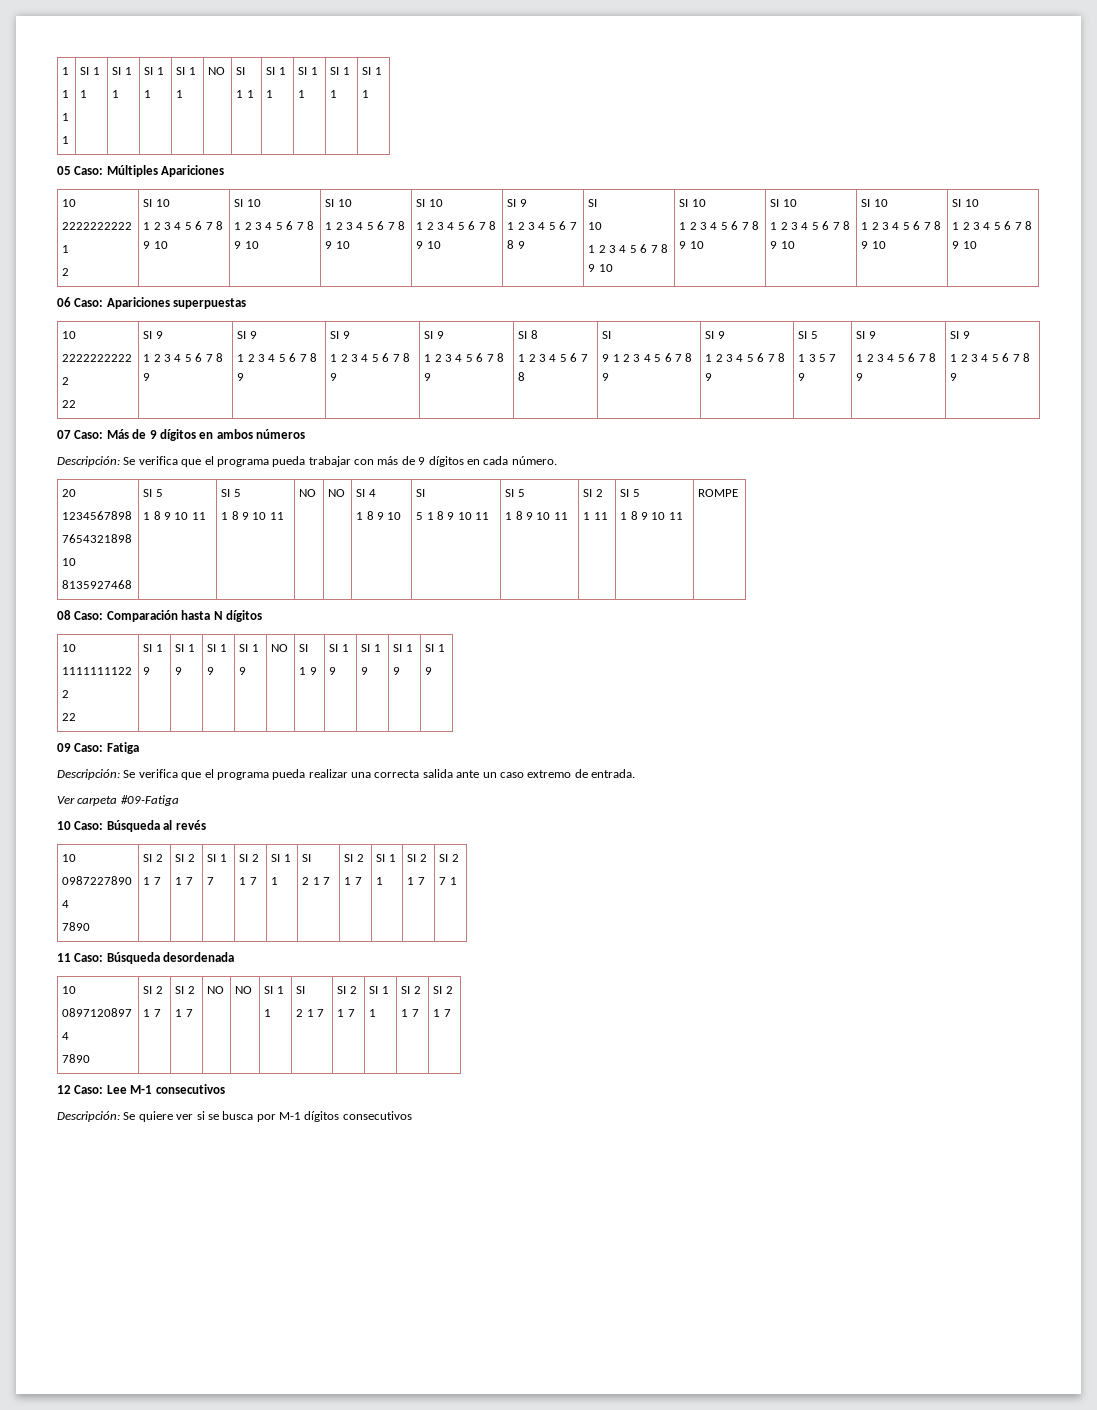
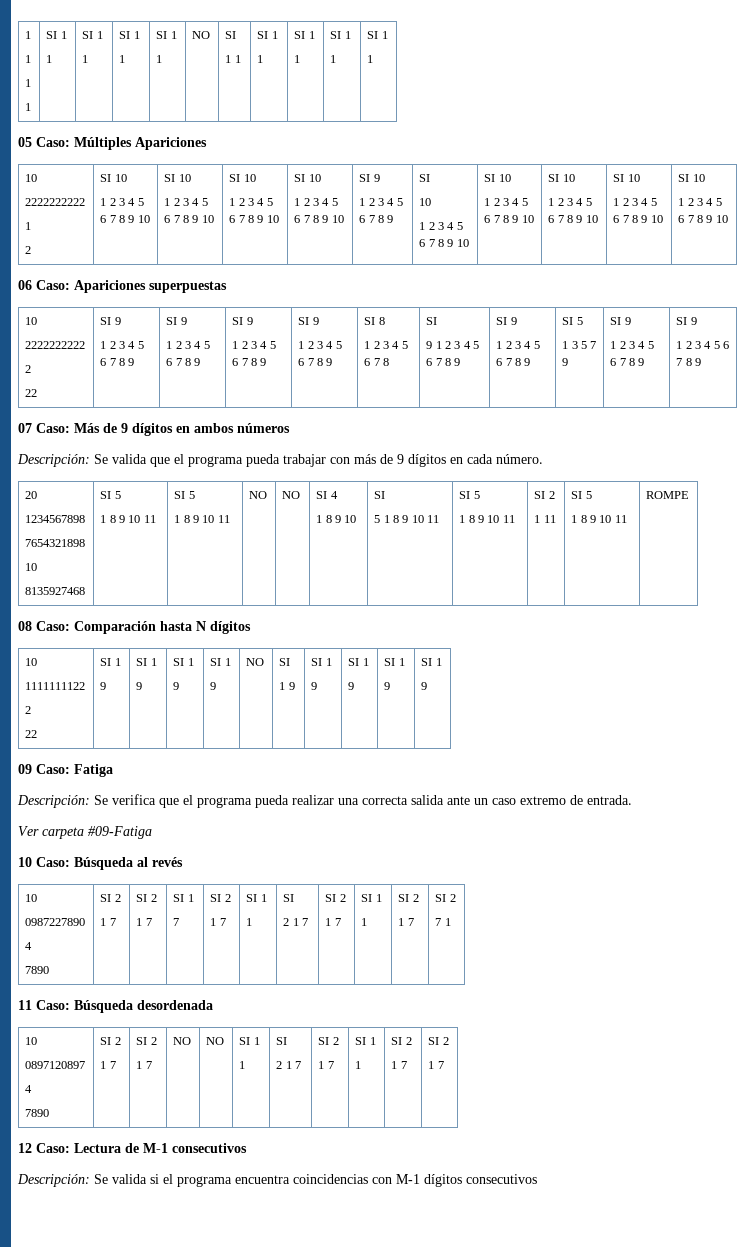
[138,456,178,465] verifica -> [112,454,147,464] valida
[106,1085,127,1094] Lee -> [74,1143,139,1153] Lectura de
[138,1111,276,1122] quiere ver si se busca por -> [112,1174,392,1187] valida si el programa encuentra coincidencias con

